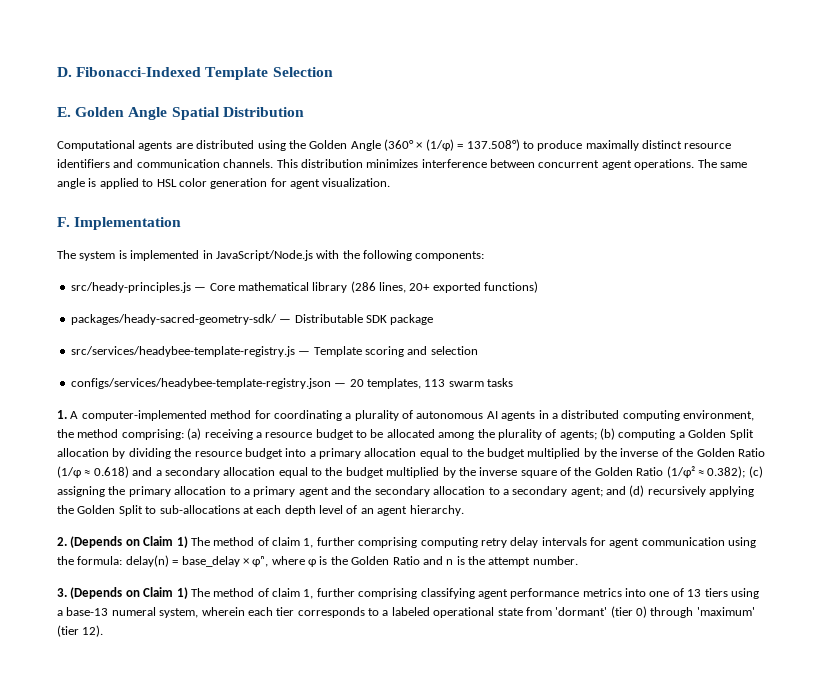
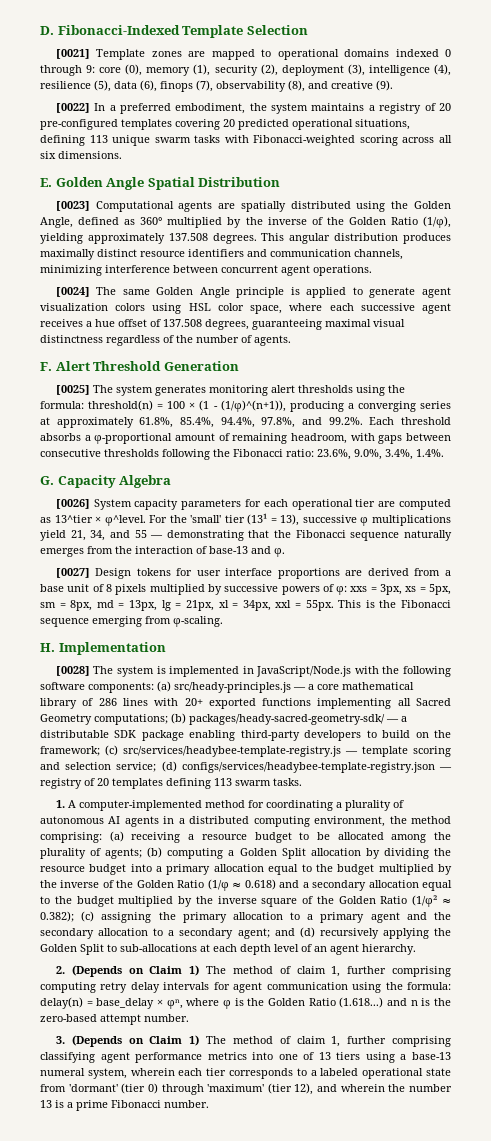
(333, 72) none -> [55,49,451,60] [40,64,451,76] [40,80,393,92] [55,103,451,114] [40,119,410,130] [40,135,452,146] [40,151,122,159] // [0021] Template zones are mapped to operational domains indexed 0 through 9: core (0), memory (1), security (2), deployment (3), intelligence (4), resilience (5), data (6), finops (7), observability (8), and creative (9). // [0022] In a preferred embodiment, the system maintains a registry of 20 pre-configured templates covering 20 predicted operational situations, defining 113 unique swarm tasks with Fibonacci-weighted scoring across all six dimensions.
(304, 112) none -> [55,201,90,211] [0023]
(193, 146) none -> [240,201,286,212] spatially
[350,139,583,151] Angle (360° × (1/φ) = 137.508°) to produce -> [40,216,451,228] [40,233,451,244] Angle, defined as 360° multiplied by the inverse of the Golden Ratio (1/φ), yielding approximately 137.508 degrees. This angular distribution produces
[223,159,419,168] channels. This distribution minimizes -> [354,249,403,260] [40,265,102,276] channels, minimizing
(695, 164) none -> [55,287,90,297] // [0024]
[57,178,391,189] [57,217,70,227] angle is applied to HSL color generation for agent visualization. // F. -> [156,287,451,298] [40,303,452,314] [40,319,405,330] [40,335,291,346] [40,361,239,371] [55,385,405,396] [40,400,451,412] [40,417,451,428] [40,433,451,444] [40,449,444,460] [40,475,172,488] [55,499,451,510] [40,513,452,526] [40,530,452,541] [40,546,285,557] [55,568,451,579] [40,584,451,595] [40,600,451,611] [40,616,223,627] [40,643,55,652] Golden Angle principle is applied to generate agent visualization colors using HSL color space, where each successive agent receives a hue offset of 137.508 degrees, guaranteeing maximal visual distinctness regardless of the number of agents. // F. Alert Threshold Generation // [0025] The system generates monitoring alert thresholds using the formula: threshold(n) = 100 × (1 - (1/φ)^(n+1)), producing a converging series at approximately 61.8%, 85.4%, 94.4%, 97.8%, and 99.2%. Each threshold absorbs a φ-proportional amount of remaining headroom, with gaps between consecutive thresholds following the Fibonacci ratio: 23.6%, 9.0%, 3.4%, 1.4%. // G. Capacity Algebra // [0026] System capacity parameters for each operational tier are computed as 13^tier × φ^level. For the 'small' tier (13¹ = 13), successive φ multiplications yield 21, 34, and 55 — demonstrating that the Fibonacci sequence naturally emerges from the interaction of base-13 and φ. // [0027] Design tokens for user interface proportions are derived from a base unit of 8 pixels multiplied by successive powers of φ: xxs = 3px, xs = 5px, sm = 8px, md = 13px, lg = 21px, xl = 34px, xxl = 55px. This is the Fibonacci sequence emerging from φ-scaling. // H.
(182, 223) none -> [55,666,90,676] [0028]
(412, 255) none -> [40,682,85,690] software
(485, 256) // -> [157,681,171,692] (a)
[209,281,539,293] [70,314,434,325] Core mathematical library (286 lines, 20+ exported functions) // packages/heady-sacred-geometry-sdk/ — Distributable SDK package // -> [308,682,414,690] [40,698,452,709] [40,713,407,725] [40,730,452,741] [40,745,118,756] a core mathematical library of 286 lines with 20+ exported functions implementing all Sacred Geometry computations; (b) packages/heady-sacred-geometry-sdk/ — a distributable SDK package enabling third-party developers to build on the framework; (c)
[313,346,362,357] Template -> [362,746,408,757] template
[70,378,421,389] // configs/services/headybee-template-registry.json — 20 templates, -> [116,761,452,773] [40,778,211,789] service; (d) configs/services/headybee-template-registry.json — registry of 20 templates defining
[487,378,513,387] tasks -> [273,778,302,786] tasks.
(420, 560) none -> [339,997,384,1008] (1.618...)
(485, 560) none -> [40,1014,97,1022] zero-based
[82,625,104,637] 12). -> [294,1083,452,1095] [40,1100,209,1111] 12), and wherein the number 13 is a prime Fibonacci number.

